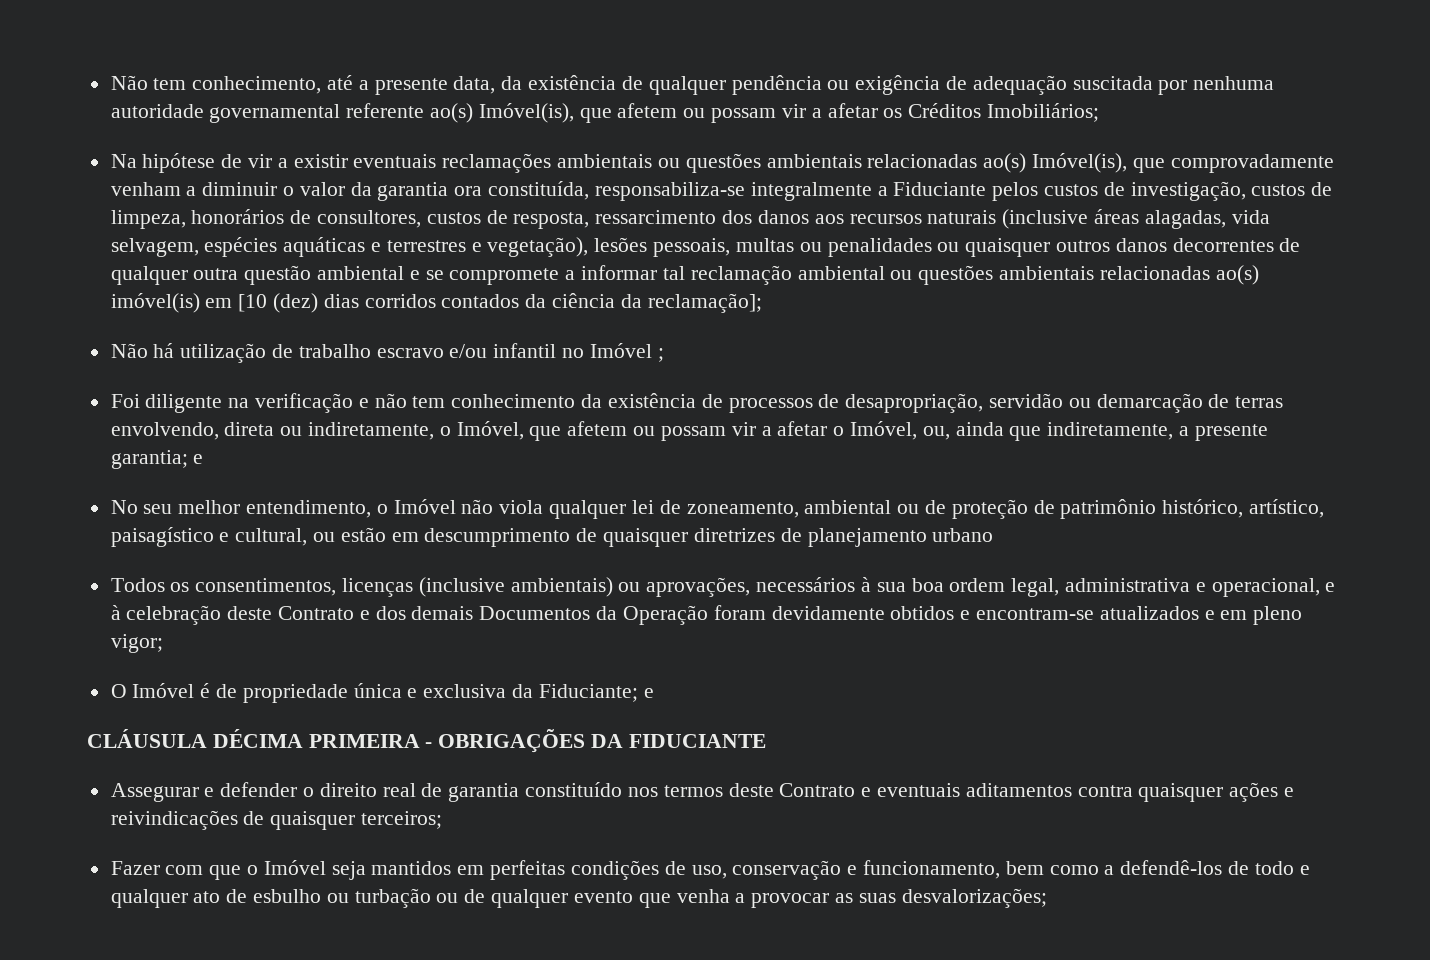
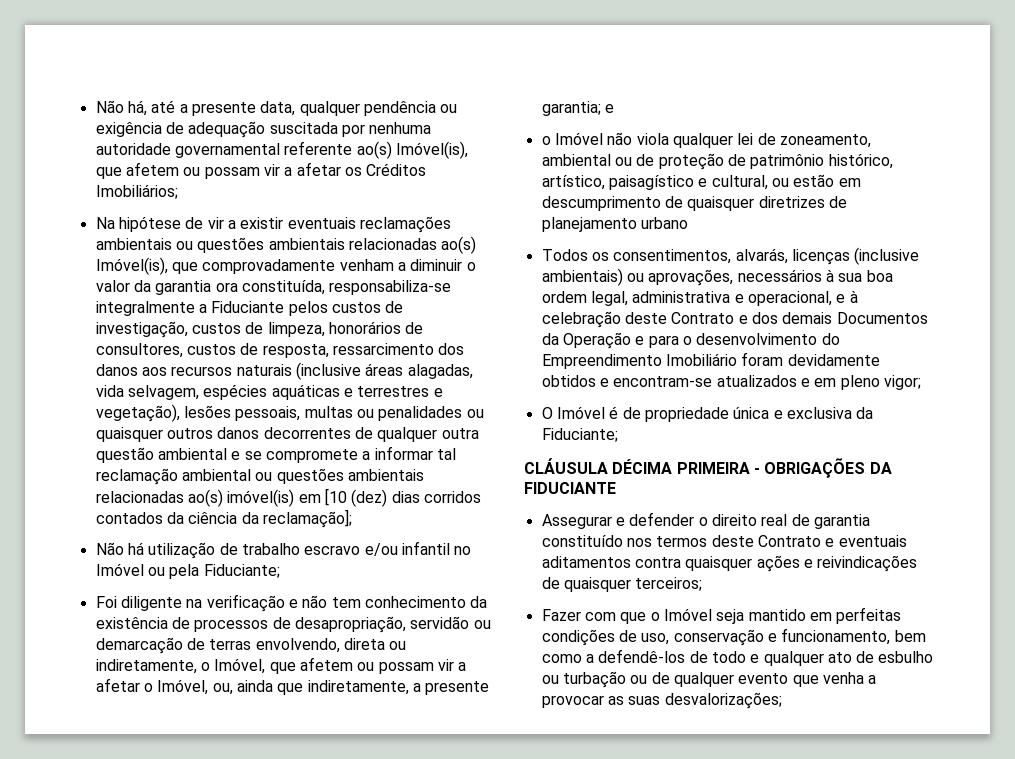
[110,75,322,94] Não tem conhecimento, -> [95,100,147,116] Não há,
[501,75,643,90] da existência de -> (296, 108) none
[657,348,664,362] ; -> [147,564,280,579] ou pela Fiduciante;
[110,500,372,518] No seu melhor entendimento, -> (614, 108) none
(337, 587) none -> [735,248,788,264] alvarás,
(708, 615) none -> [635,333,840,348] [541,353,737,369] e para o desenvolvimento do Empreendimento Imobiliário
[643,688,654,698] e -> (618, 435) none
[371,861,452,875] mantidos -> [748,609,806,621] mantido

